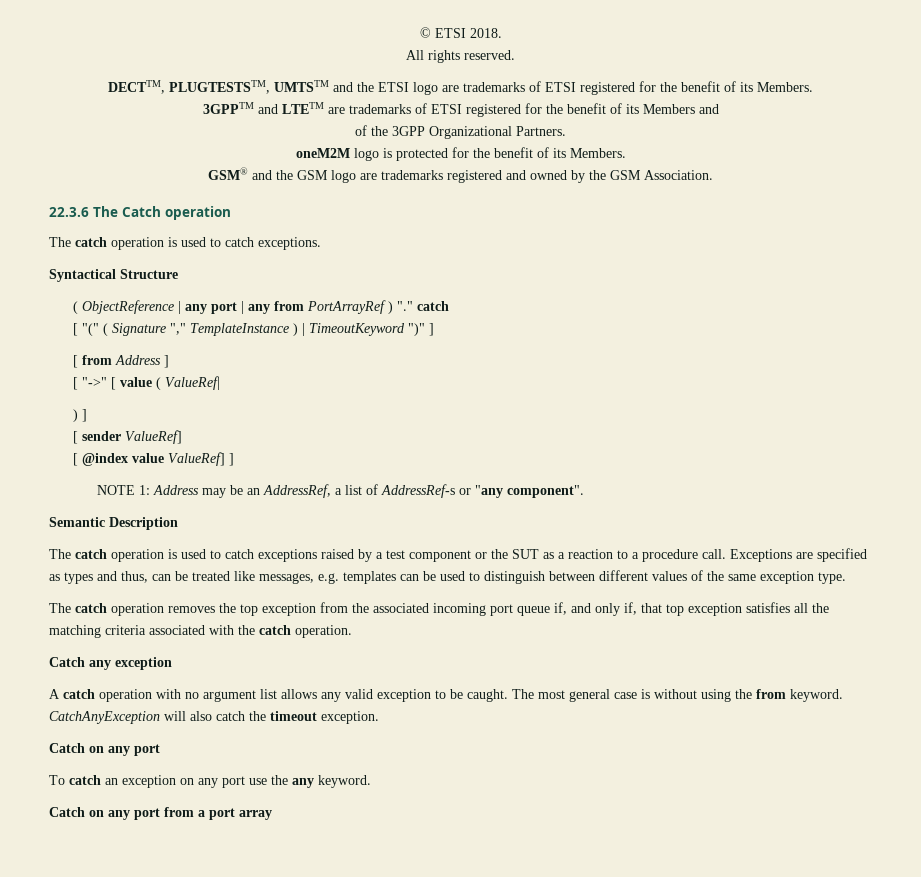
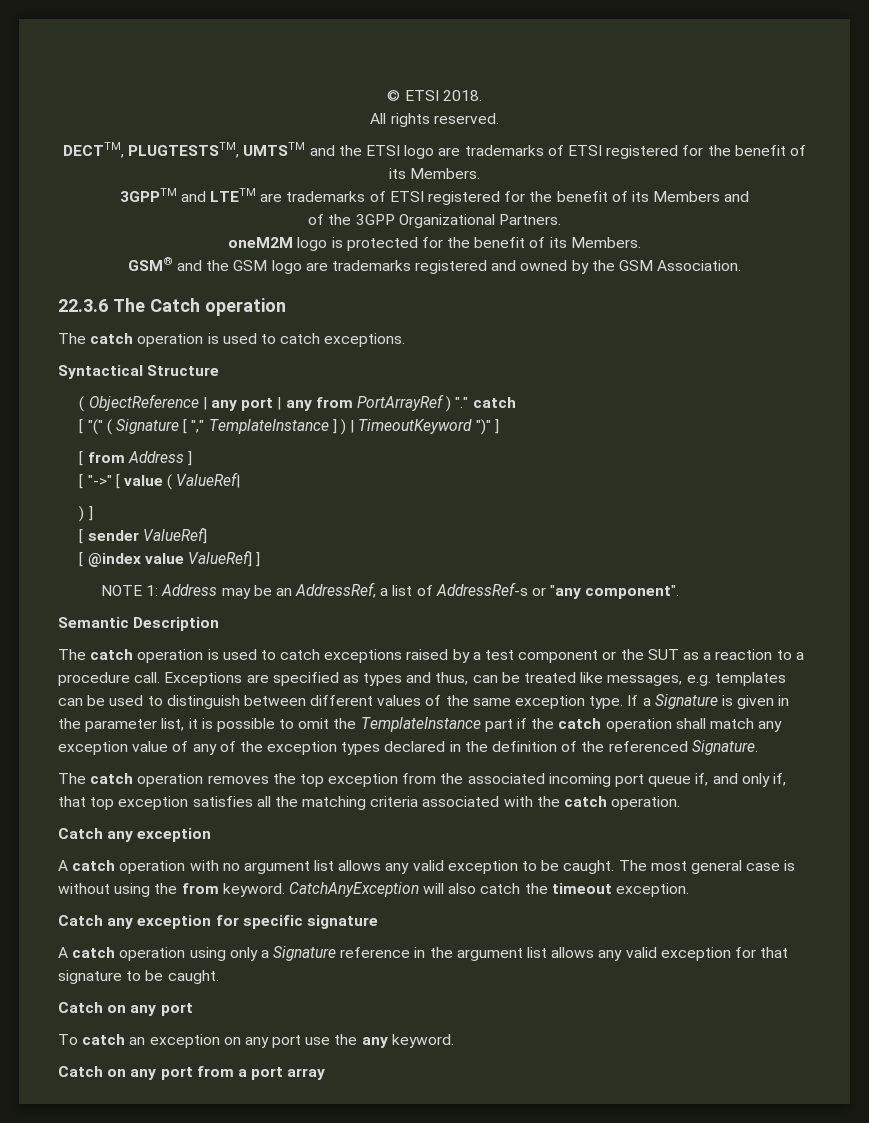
(167, 329) none -> [183,419,188,434] [
(290, 329) none -> [332,419,337,434] ]
(846, 578) none -> [627,694,790,709] [58,717,783,732] [58,740,758,755] If a Signature is given in the parameter list, it is possible to omit the TemplateInstance part if the catch operation shall match any exception value of any of the exception types declared in the definition of the referenced Signature.
(379, 717) none -> [58,915,378,929] [58,946,789,961] [58,970,219,984] // Catch any exception for specific signature // A catch operation using only a Signature reference in the argument list allows any valid exception for that signature to be caught.

